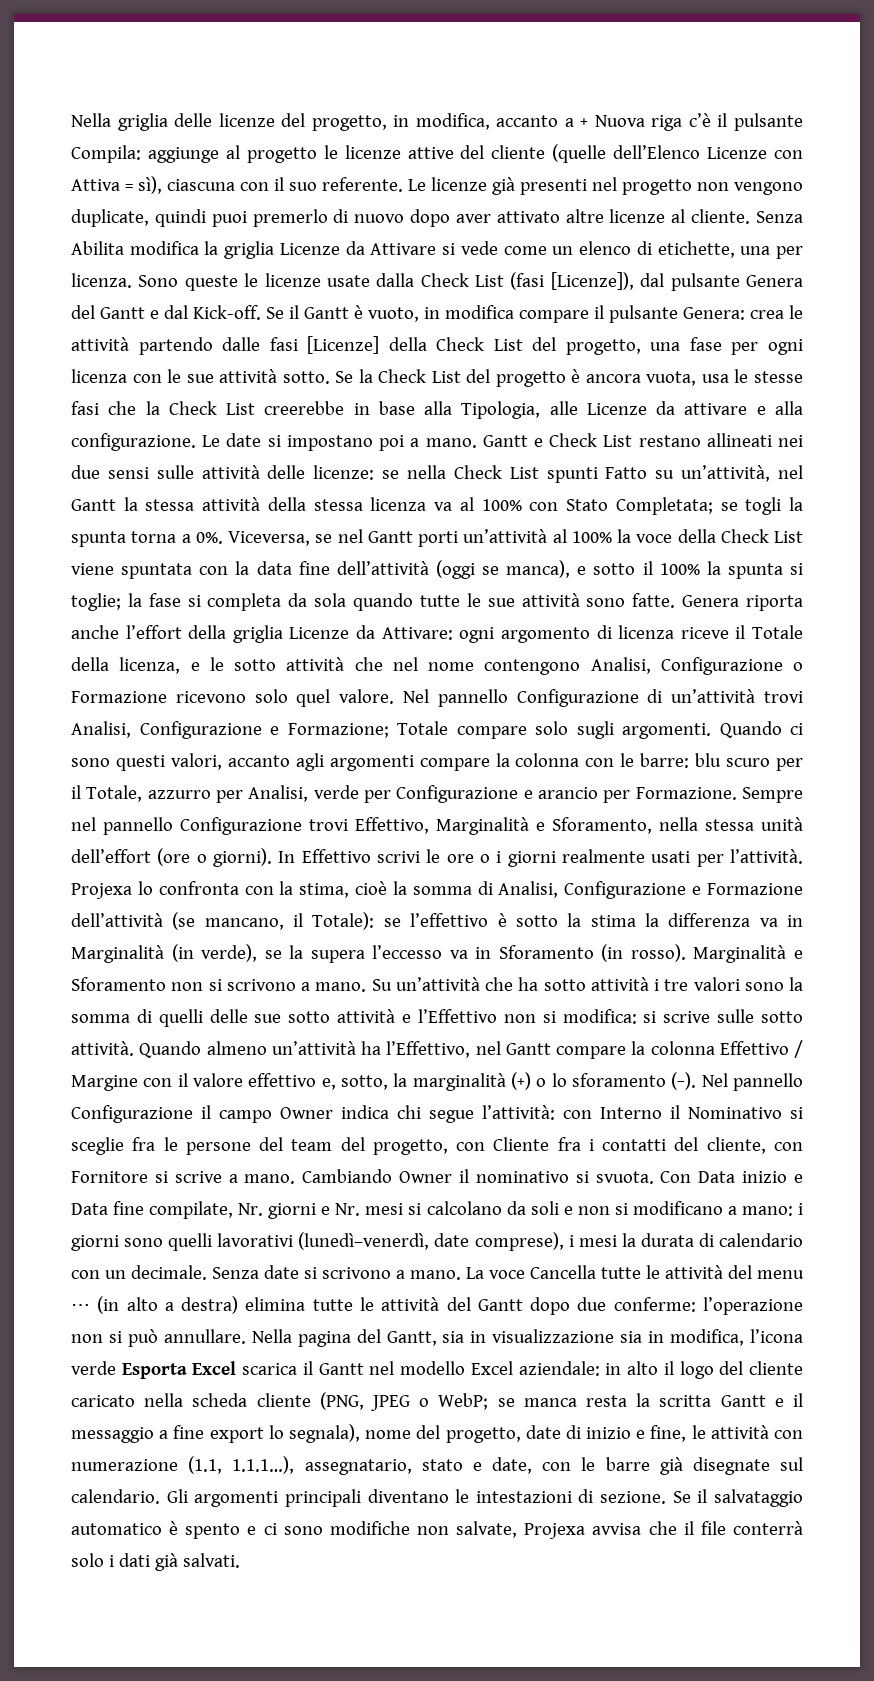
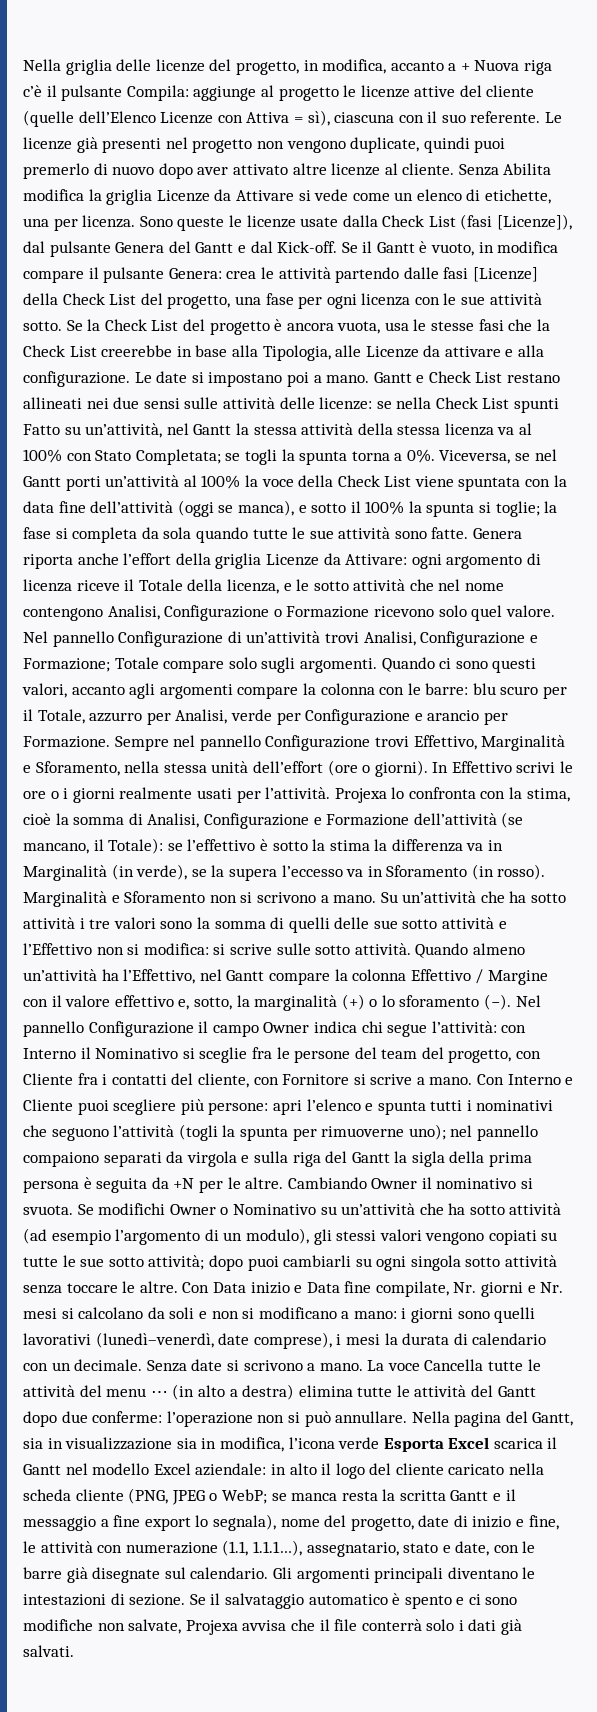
(296, 1179) none -> [477,1074,574,1085] [23,1099,554,1115] [23,1124,538,1141] [23,1151,533,1167] [23,1177,284,1193] Con Interno e Cliente puoi scegliere più persone: apri l’elenco e spunta tutti i nominativi che seguono l’attività (togli la spunta per rimuoverne uno); nel pannello compaiono separati da virgola e sulla riga del Gantt la sigla della prima persona è seguita da +N per le altre.
(654, 1177) none -> [77,1203,562,1215] [23,1228,558,1245] [23,1255,558,1271] [23,1281,178,1294] Se modifichi Owner o Nominativo su un’attività che ha sotto attività (ad esempio l’argomento di un modulo), gli stessi valori vengono copiati su tutte le sue sotto attività; dopo puoi cambiarli su ogni singola sotto attività senza toccare le altre.

